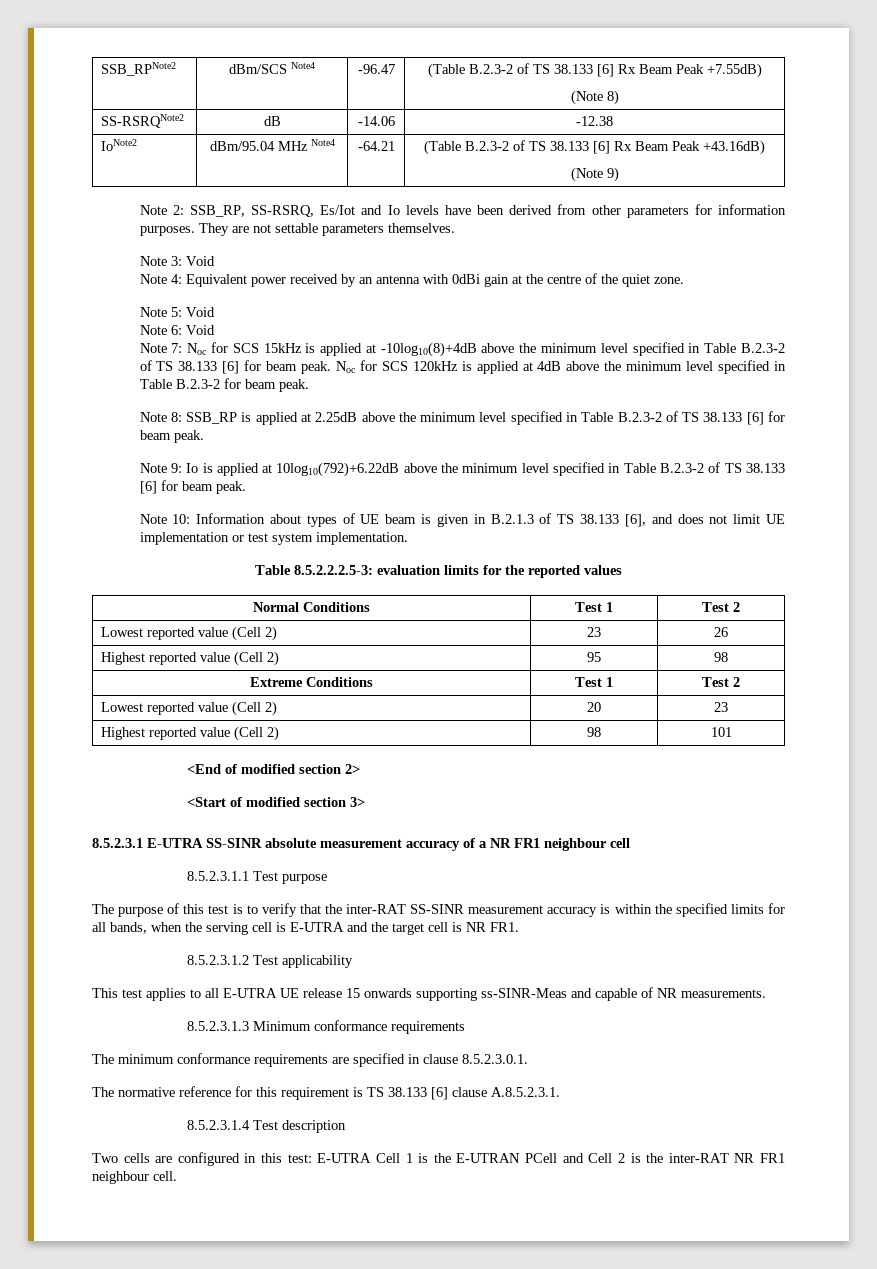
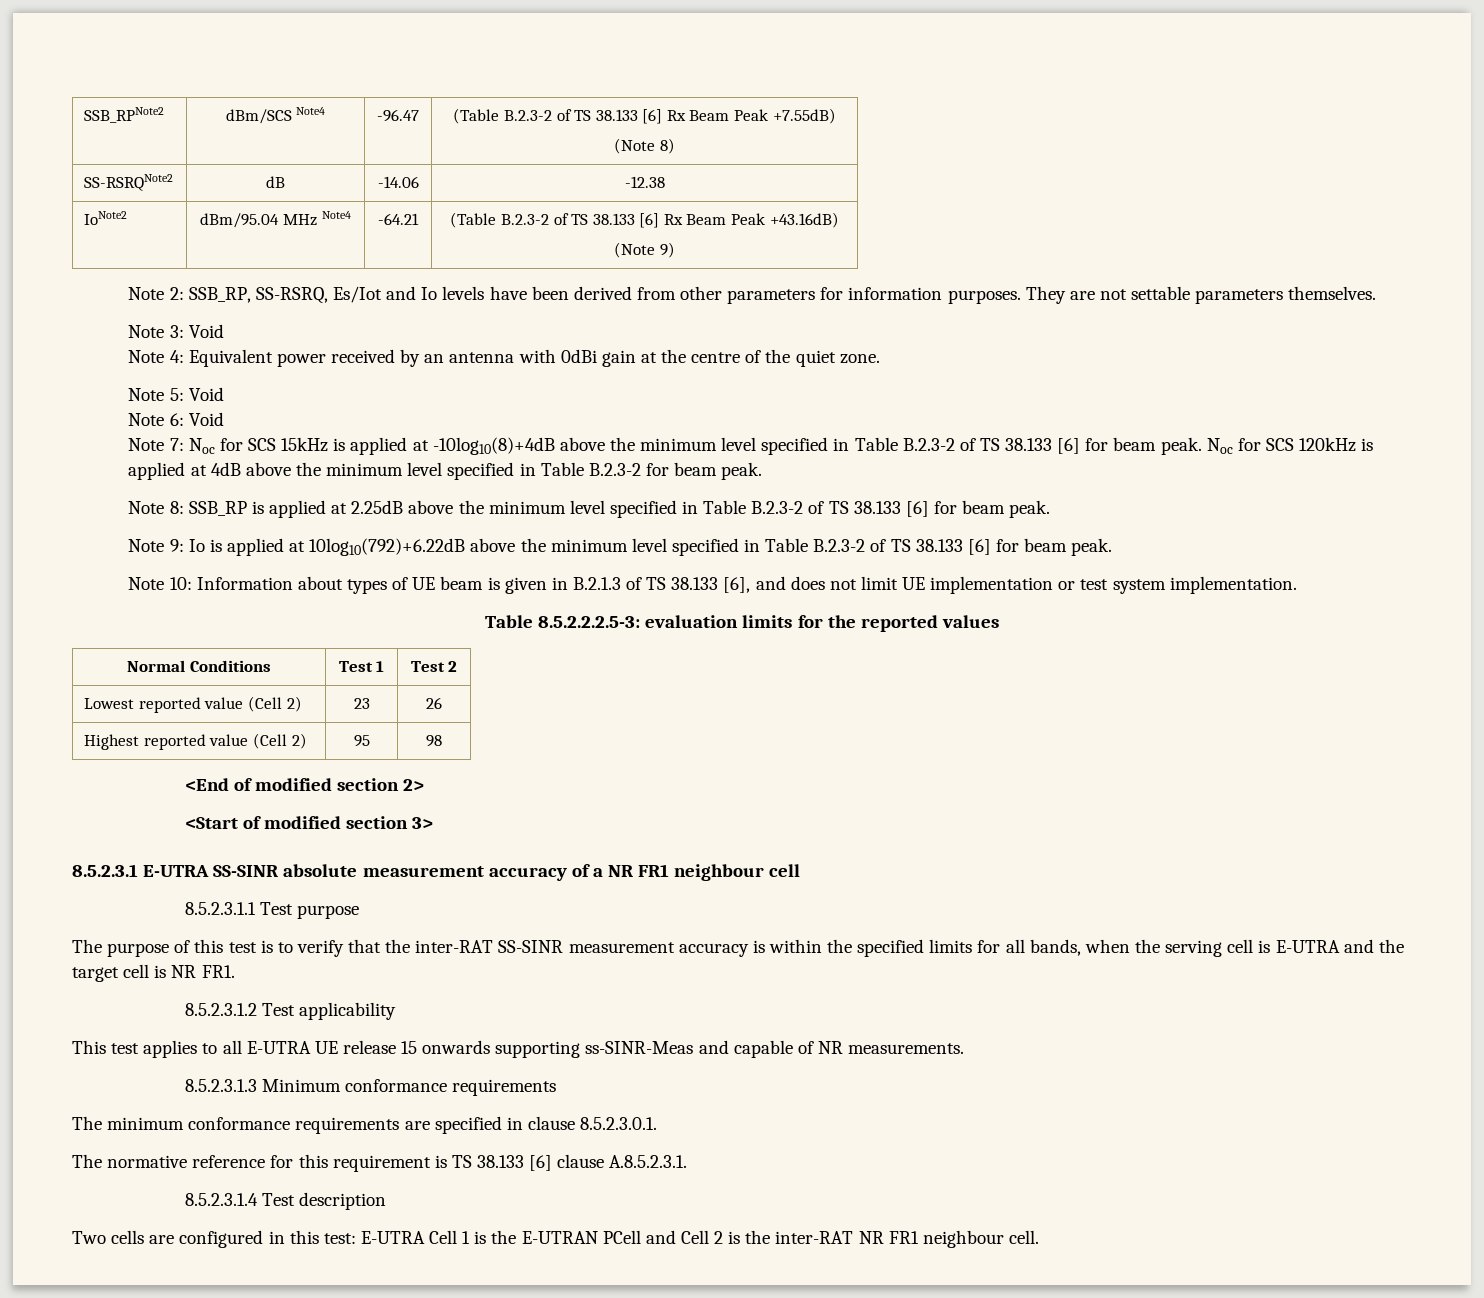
[250,677,373,687] [575,677,613,687] [702,677,740,687] [101,701,278,716] [587,702,601,712] [714,702,728,712] [101,726,280,741] [587,727,601,737] [710,727,732,737] // Extreme Conditions | Test 1 | Test 2 // Lowest reported value (Cell 2) | 20 | 23 // Highest reported value (Cell 2) | 98 | 101 -> (442, 741) none

